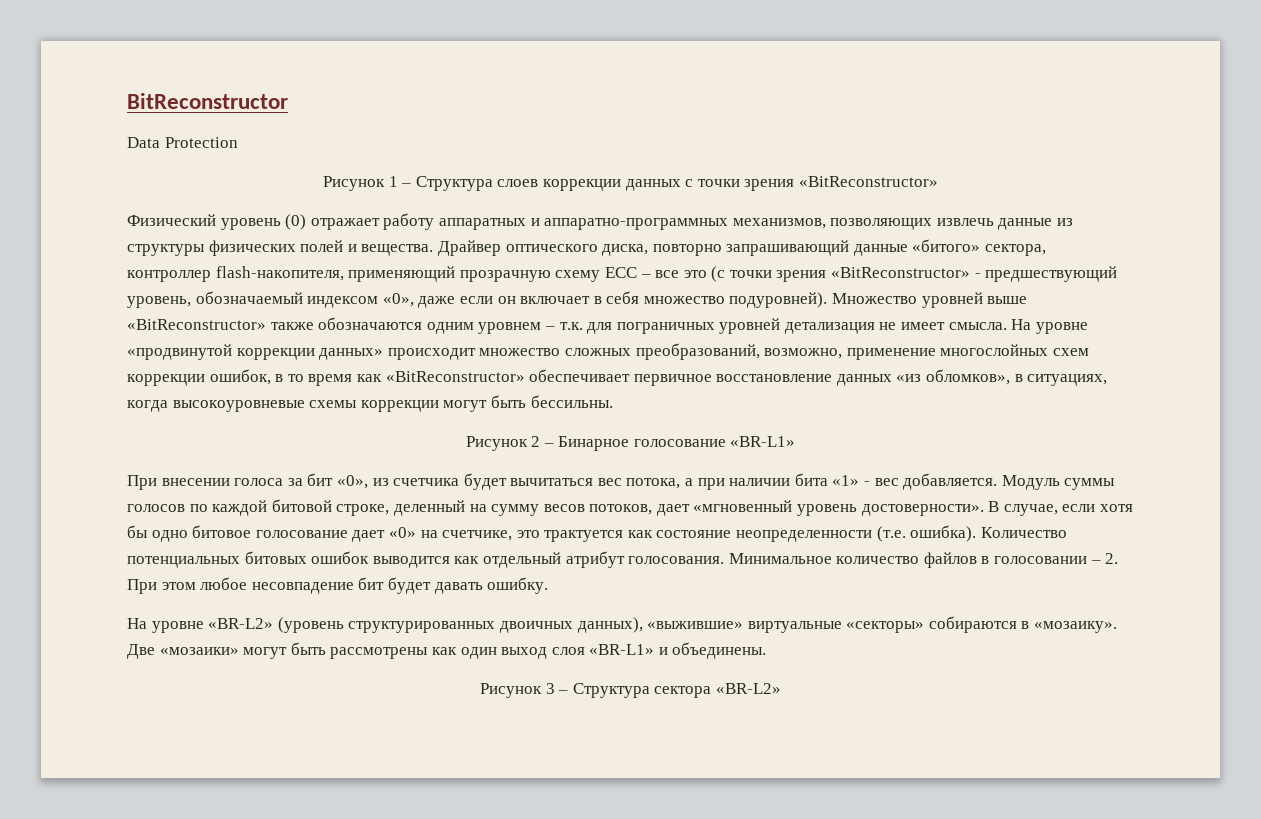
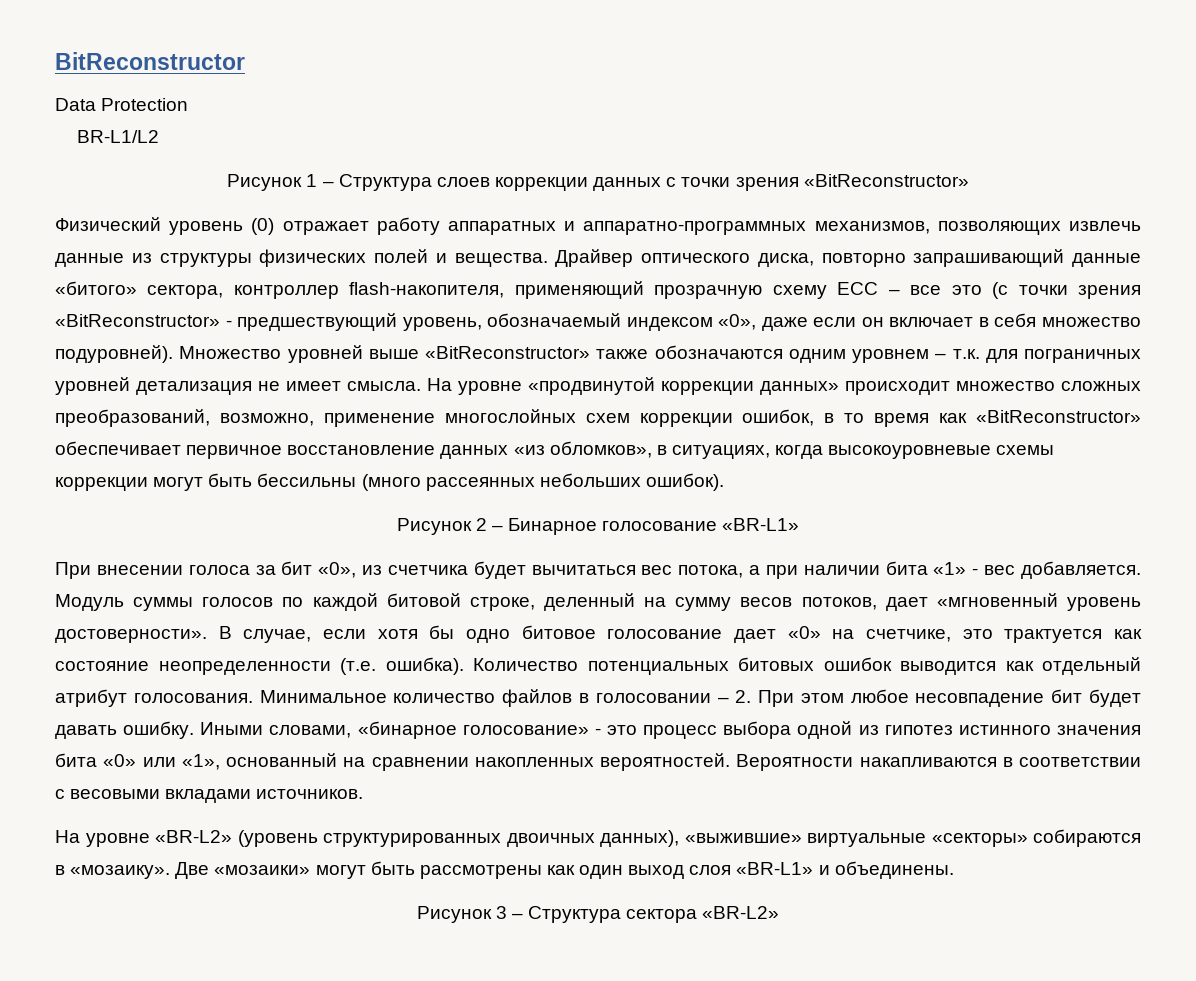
(238, 142) none -> [76,130,159,143] // BR-L1/L2
[530,395,613,408] бессильны. -> [257,473,724,491] бессильны (много рассеянных небольших ошибок).
(549, 585) none -> [200,721,1141,739] [55,753,1141,771] [55,789,364,803] Иными словами, «бинарное голосование» - это процесс выбора одной из гипотез истинного значения бита «0» или «1», основанный на сравнении накопленных вероятностей. Вероятности накапливаются в соответствии с весовыми вкладами источников.

